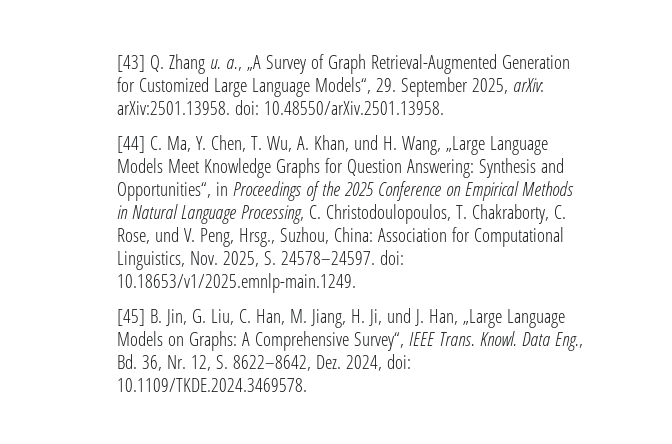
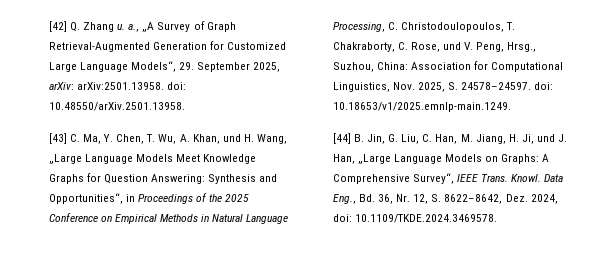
[116,55,145,72] [43] -> [48,21,67,32] [42]
[116,136,145,153] [44] -> [48,133,67,144] [43]
[116,309,145,326] [45] -> [332,133,351,144] [44]

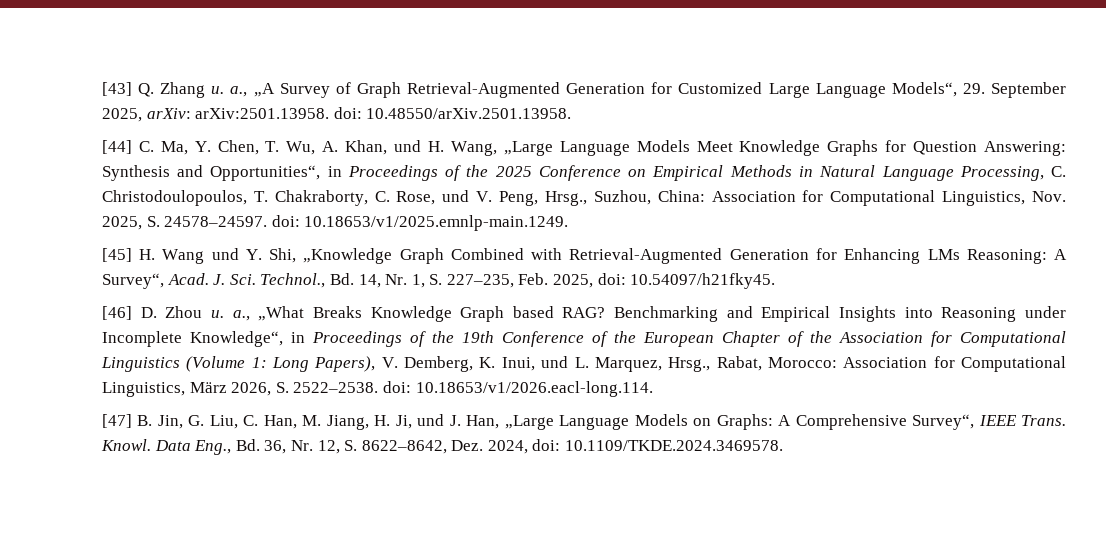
[48,21,67,32] [42] -> [101,82,132,96] [43]
[48,133,67,144] [43] -> [101,140,132,154] [44]
[332,133,351,144] [44] -> [101,248,1067,264] [101,273,776,289] [101,306,1066,322] [101,331,1066,347] [100,356,1066,372] [101,381,653,397] [101,414,132,428] [45] H. Wang und Y. Shi, „Knowledge Graph Combined with Retrieval-Augmented Generation for Enhancing LMs Reasoning: A Survey“, Acad. J. Sci. Technol., Bd. 14, Nr. 1, S. 227–235, Feb. 2025, doi: 10.54097/h21fky45. // [46] D. Zhou u. a., „What Breaks Knowledge Graph based RAG? Benchmarking and Empirical Insights into Reasoning under Incomplete Knowledge“, in Proceedings of the 19th Conference of the European Chapter of the Association for Computational Linguistics (Volume 1: Long Papers), V. Demberg, K. Inui, und L. Marquez, Hrsg., Rabat, Morocco: Association for Computational Linguistics, März 2026, S. 2522–2538. doi: 10.18653/v1/2026.eacl-long.114. // [47]

